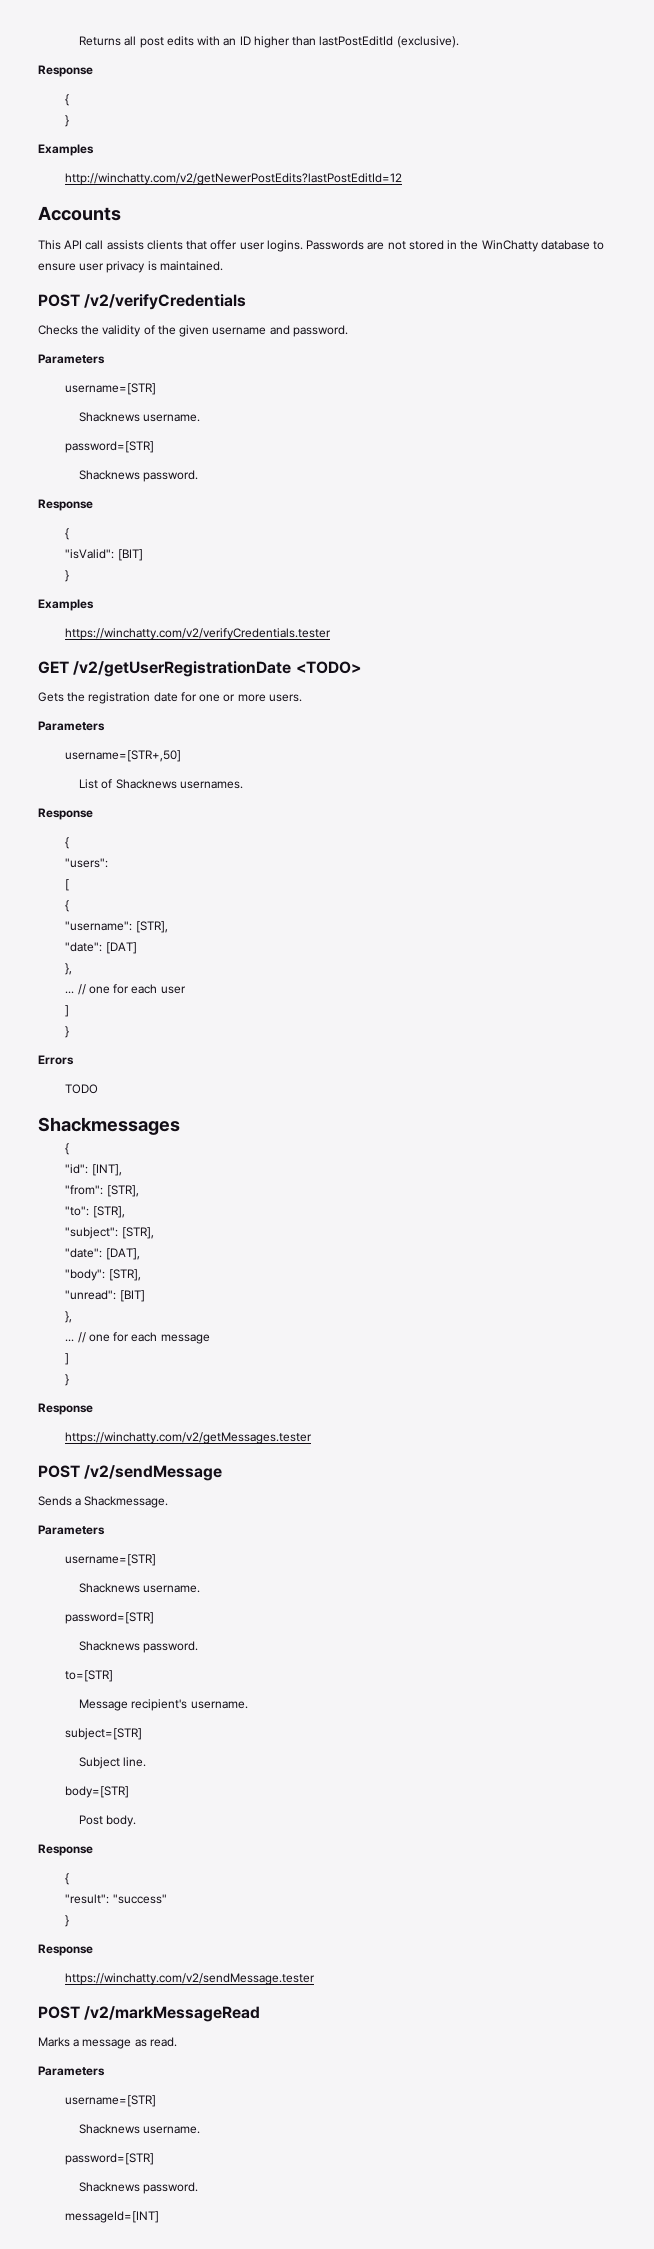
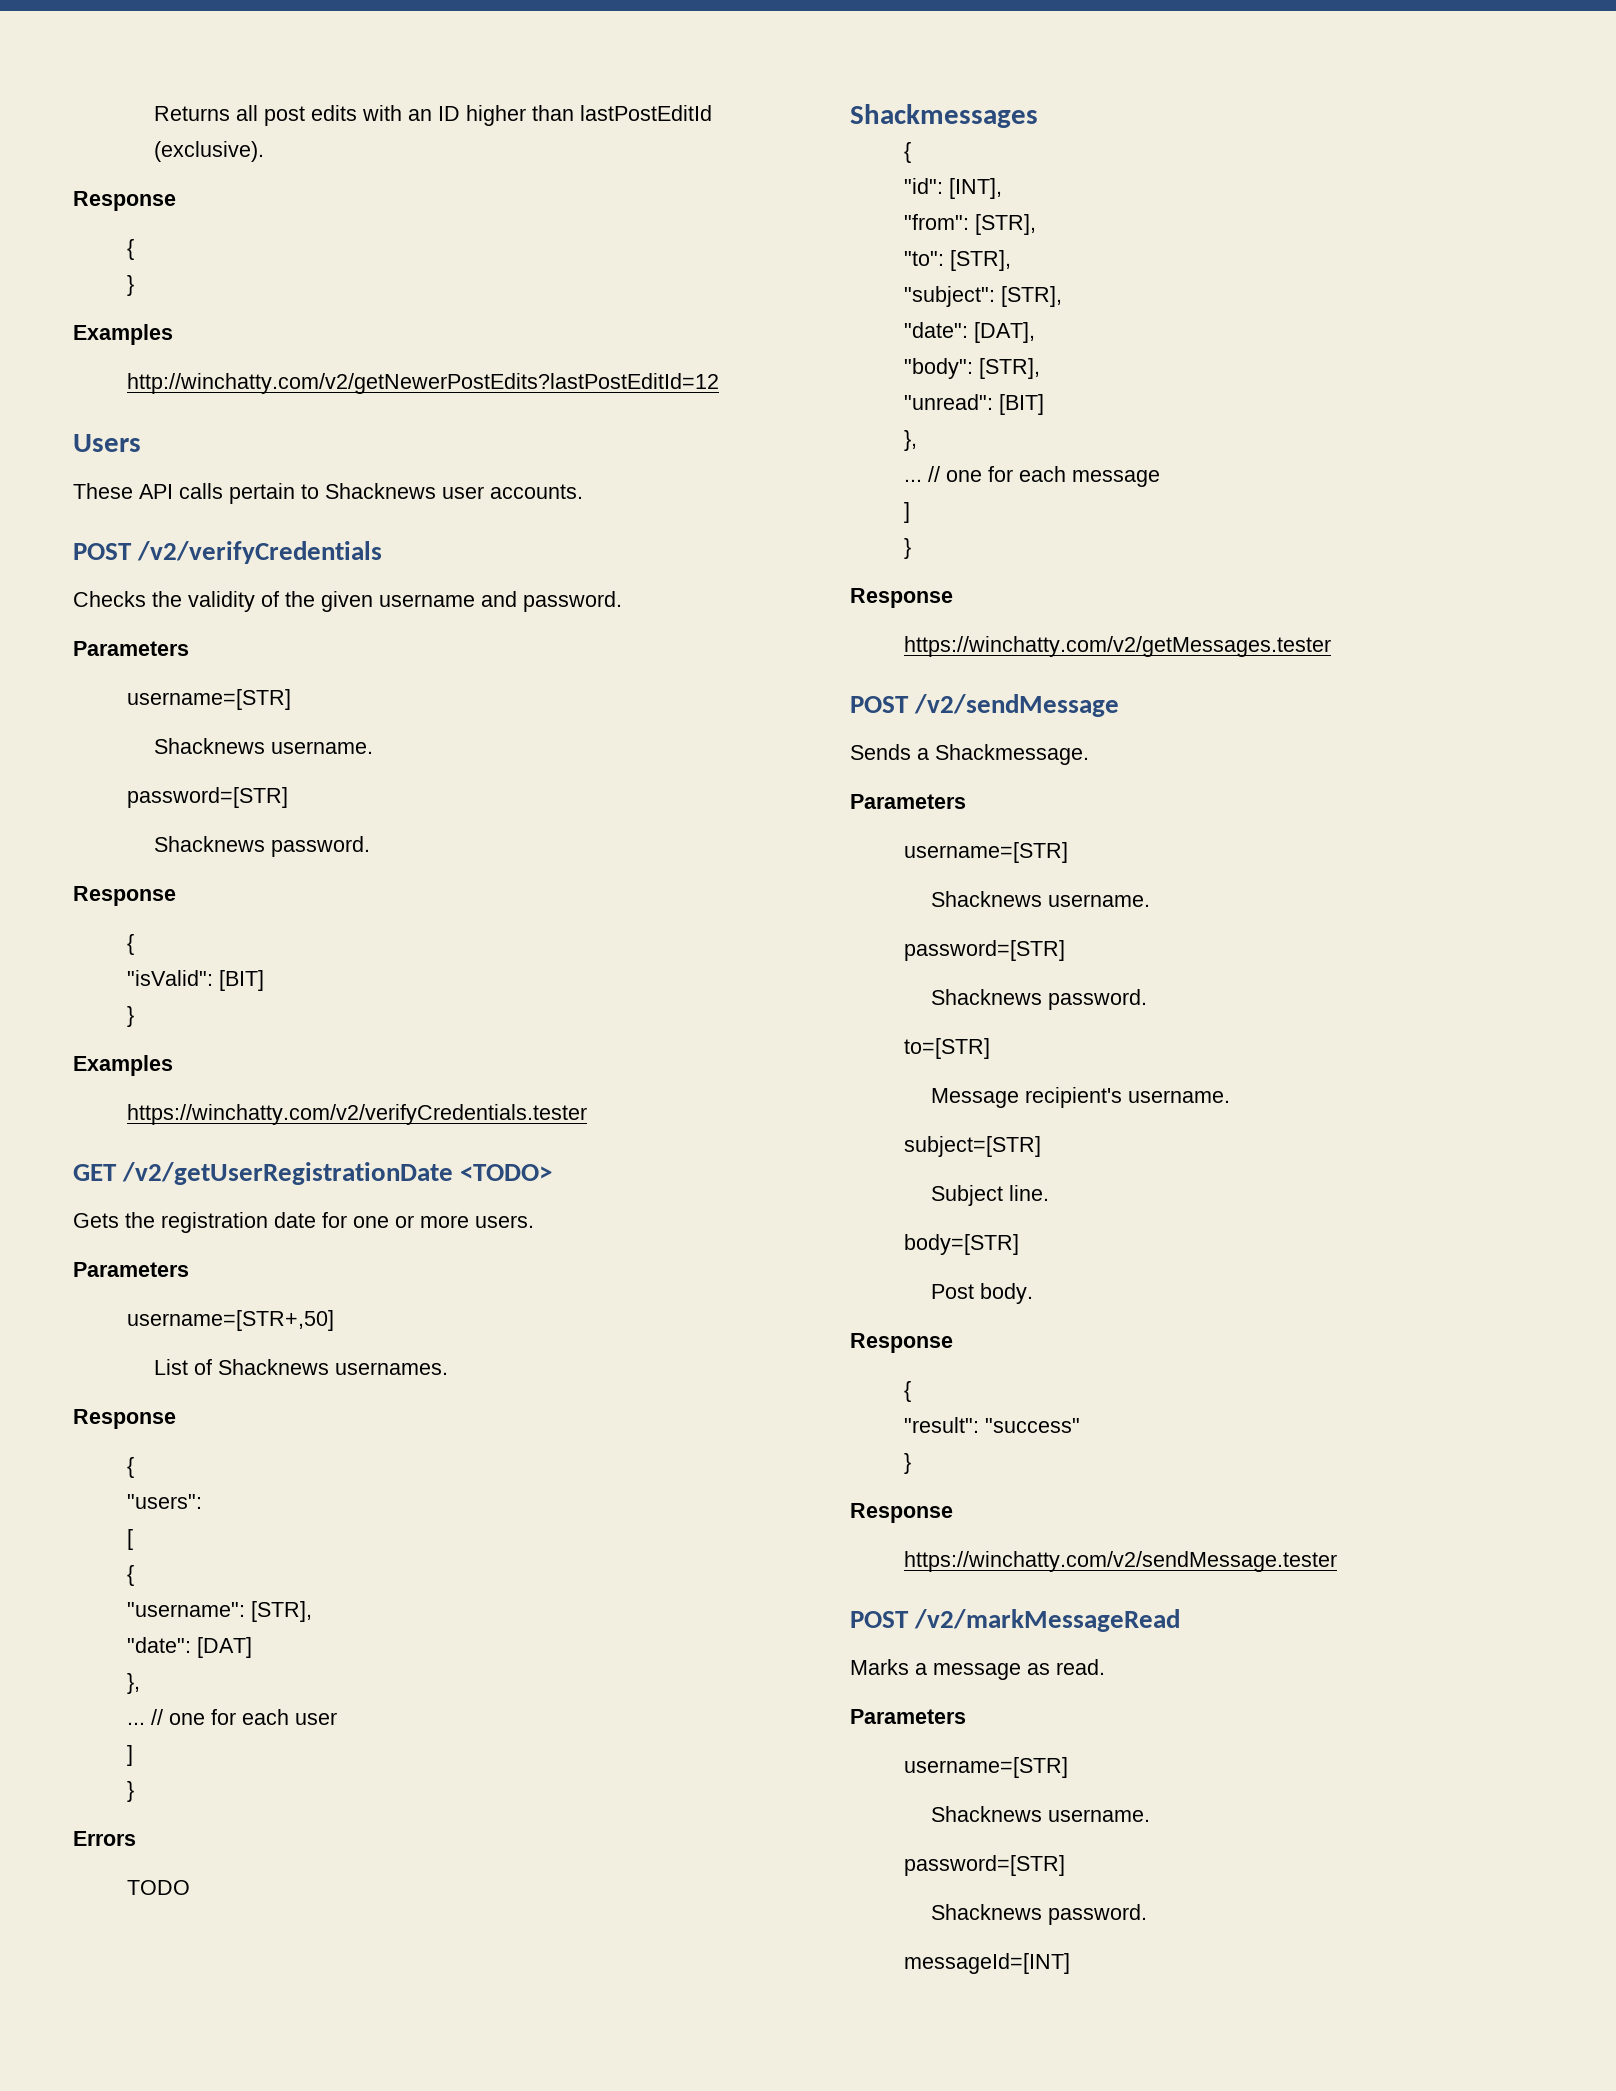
[38,206,121,221] [38,240,605,252] [38,261,223,273] Accounts // This API call assists clients that offer user logins. Passwords are not stored in the WinChatty database to ensure user privacy is maintained. -> [73,434,141,452] [73,483,583,504] Users // These API calls pertain to Shacknews user accounts.

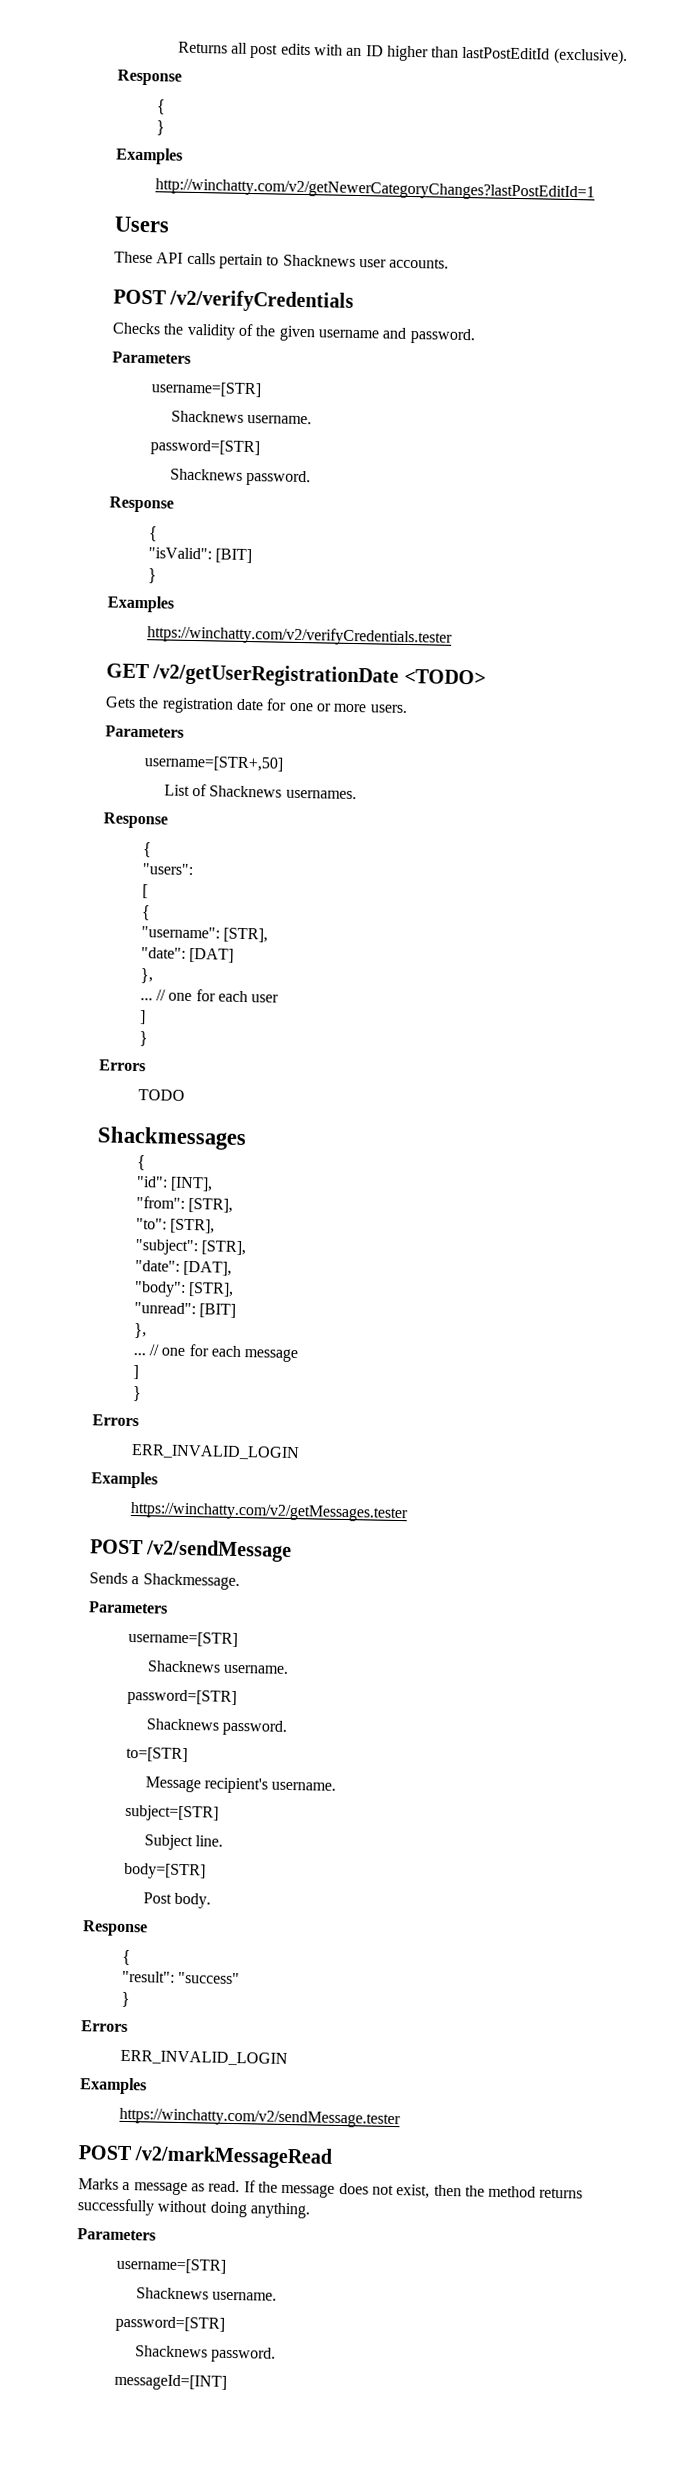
[126,373,719,394] http://winchatty.com/v2/getNewerPostEdits?lastPostEditId=12 -> [154,178,595,202] http://winchatty.com/v2/getNewerCategoryChanges?lastPostEditId=1
[850,588,953,608] Response -> [92,1414,139,1427] [130,1443,300,1461] [91,1471,158,1489] Errors // ERR_INVALID_LOGIN // Examples
[850,1503,953,1523] Response -> [81,2020,128,2033] [119,2049,288,2067] [79,2077,147,2095] Errors // ERR_INVALID_LOGIN // Examples
(1105, 1667) none -> [243,2180,584,2199] [77,2198,310,2219] If the message does not exist, then the method returns successfully without doing anything.

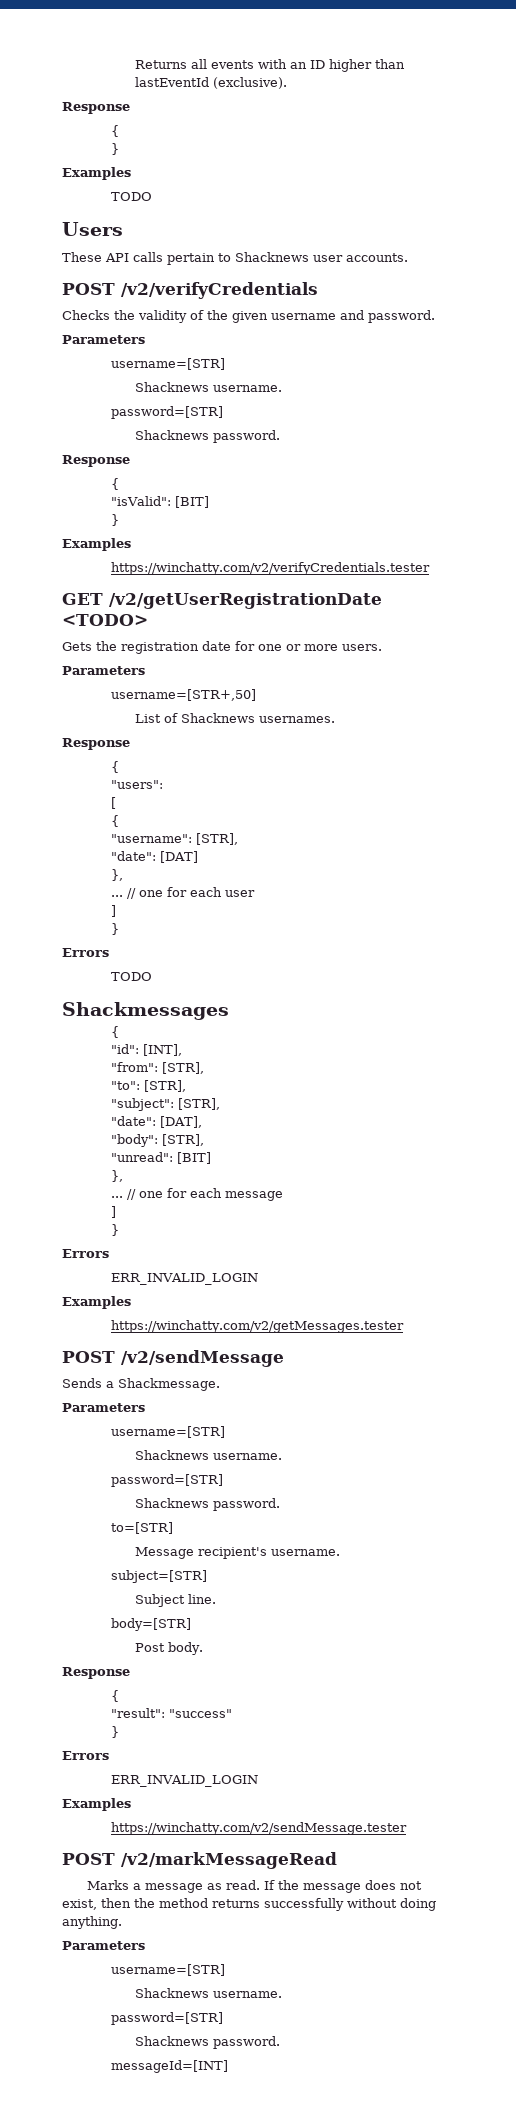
[250,43,311,59] post edits -> [211,60,255,69] events
[462,46,551,60] lastPostEditId -> [135,77,210,87] lastEventId
[154,178,595,202] http://winchatty.com/v2/getNewerCategoryChanges?lastPostEditId=1 -> [110,192,152,201] TODO

